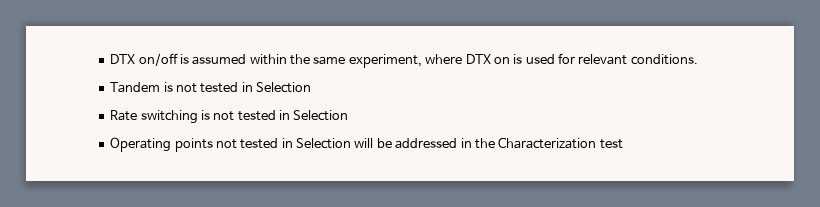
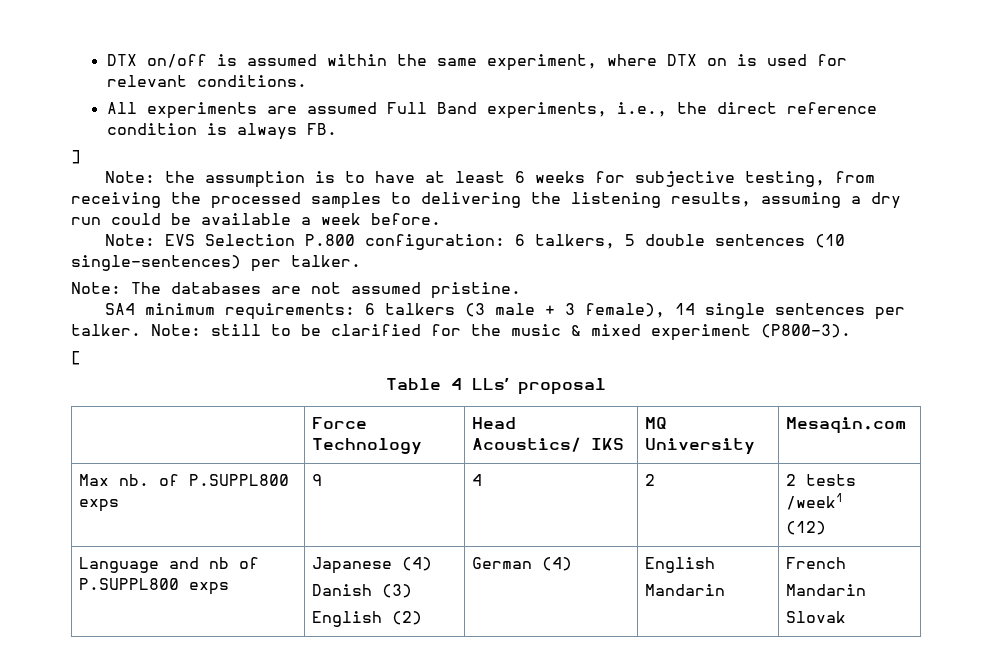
[110,82,312,93] [110,110,349,124] [110,137,623,152] Tandem is not tested in Selection // Rate switching is not tested in Selection // Operating points not tested in Selection will be addressed in the Characterization test -> [106,102,877,119] [106,123,337,140] [71,150,81,164] [105,171,876,188] [71,192,901,209] [71,213,441,225] [105,234,846,250] [71,255,361,272] [71,282,521,299] [105,303,906,320] [71,324,851,341] [71,351,81,365] [386,378,606,395] [311,417,367,429] [311,438,422,455] [471,417,516,429] [471,437,624,452] [644,417,667,429] [644,438,755,455] [785,417,906,434] [78,474,289,486] [78,499,119,512] [311,474,322,486] [471,474,482,486] [644,474,655,486] [785,474,856,486] [785,493,843,510] [785,521,826,535] [78,557,259,573] [78,578,229,595] [311,557,432,574] [311,584,412,598] [311,611,422,627] [471,557,572,571] [644,557,715,573] [644,584,725,596] [785,557,846,569] [785,584,866,596] [785,611,846,623] All experiments are assumed Full Band experiments, i.e., the direct reference condition is always FB. // ] // Note: the assumption is to have at least 6 weeks for subjective testing, from receiving the processed samples to delivering the listening results, assuming a dry run could be available a week before. // Note: EVS Selection P.800 configuration: 6 talkers, 5 double sentences (10 single-sentences) per talker. // Note: The databases are not assumed pristine. // SA4 minimum requirements: 6 talkers (3 male + 3 female), 14 single sentences per talker. Note: still to be clarified for the music & mixed experiment (P800-3). // [ // Table 4 LLs’ proposal // | Force Technology | Head Acoustics/ IKS | MQ University | Mesaqin.com // Max nb. of P.SUPPL800 exps | 9 | 4 | 2 | 2 tests /week1 // (12) // Language and nb of P.SUPPL800 exps | Japanese (4) // Danish (3) // English (2) | German (4) | English // Mandarin | French // Mandarin // Slovak

